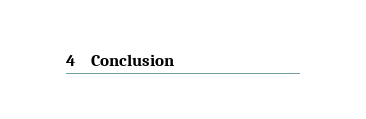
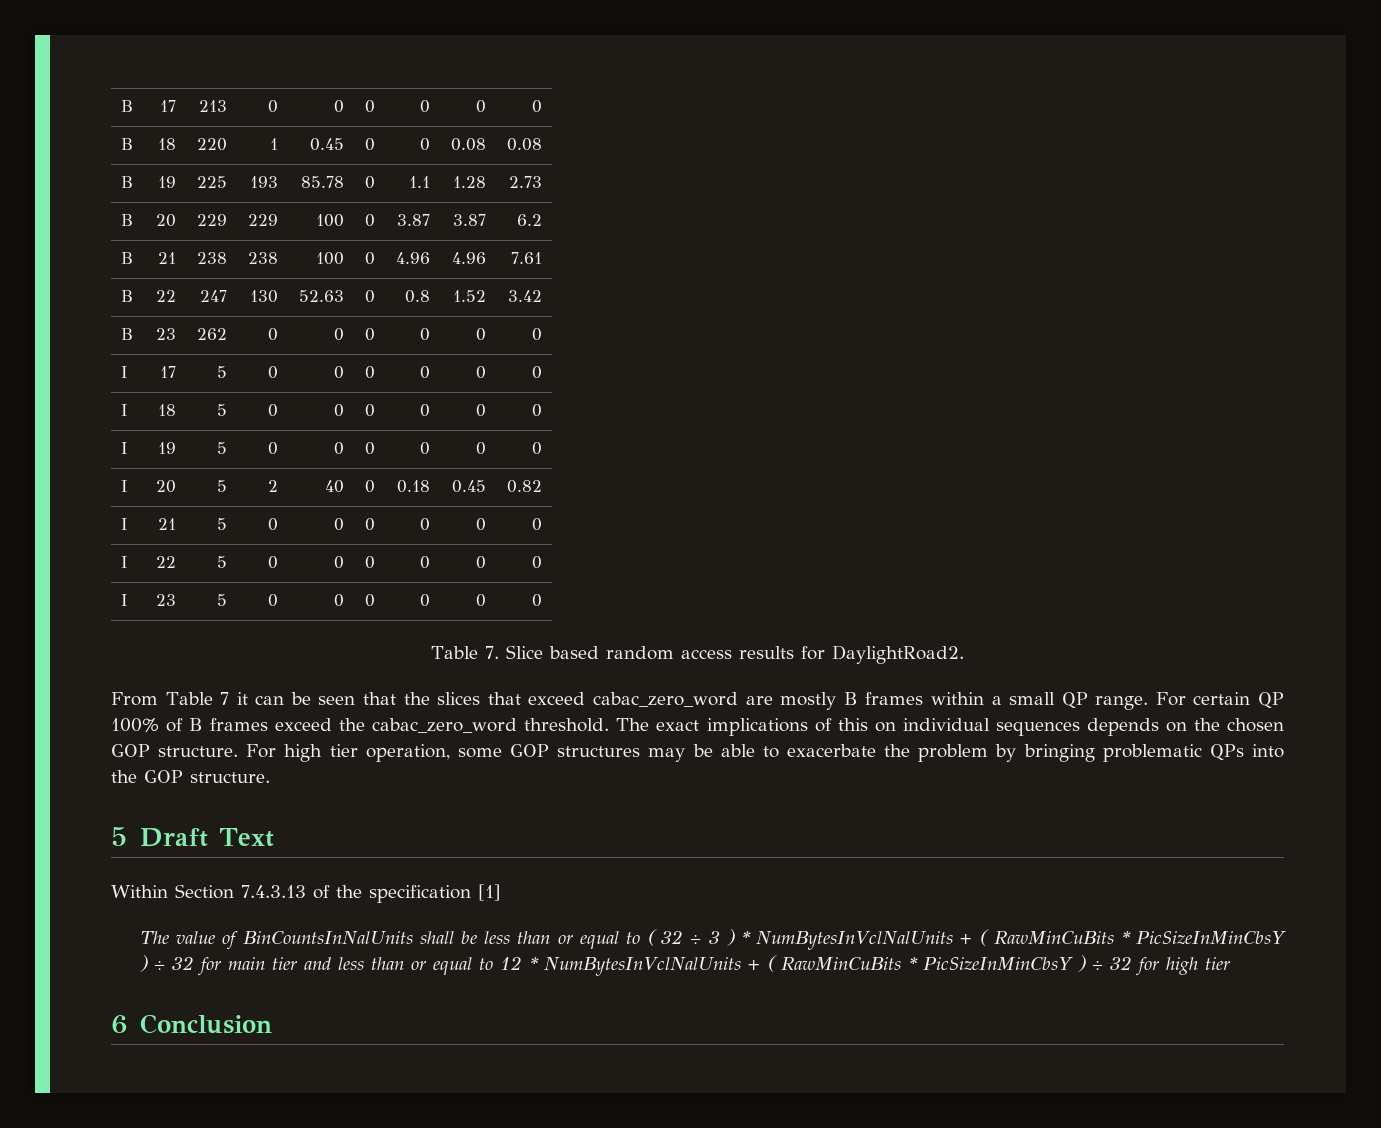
[66,55,75,66] 4 -> [121,100,134,112] [159,100,176,112] [198,100,227,112] [267,100,278,113] [333,100,344,113] [364,100,375,113] [419,100,430,113] [475,100,486,113] [531,100,542,113] [121,138,134,150] [157,138,176,150] [196,138,227,151] [269,138,278,150] [309,138,344,151] [364,138,375,151] [419,138,430,151] [450,138,486,151] [506,138,542,151] [121,176,134,188] [157,176,176,188] [196,176,227,188] [249,176,278,188] [300,176,344,188] [364,176,375,189] [408,176,430,188] [452,176,486,188] [508,176,542,188] [121,214,134,226] [155,214,176,227] [196,214,227,226] [247,214,278,226] [315,214,344,227] [364,214,375,227] [396,214,430,226] [452,214,486,226] [516,214,542,226] [121,252,134,264] [157,252,176,264] [196,252,227,264] [247,252,278,264] [315,252,344,265] [364,252,375,265] [395,252,430,264] [451,252,486,264] [510,252,542,264] [121,290,134,302] [155,290,176,302] [199,290,227,302] [249,290,278,303] [298,290,344,302] [364,290,375,303] [404,290,430,303] [452,290,486,302] [507,290,542,302] [121,328,134,340] [155,328,176,340] [196,328,227,340] [267,328,278,341] [333,328,344,341] [364,328,375,341] [419,328,430,341] [475,328,486,341] [531,328,542,341] [121,366,128,378] [159,366,176,378] [216,366,227,378] [267,366,278,379] [333,366,344,379] [364,366,375,379] [419,366,430,379] [475,366,486,379] [531,366,542,379] [121,404,128,416] [157,404,176,416] [216,404,227,416] [267,404,278,417] [333,404,344,417] [364,404,375,417] [419,404,430,417] [475,404,486,417] [531,404,542,417] [121,442,128,454] [157,442,176,454] [216,442,227,454] [267,442,278,455] [333,442,344,455] [364,442,375,455] [419,442,430,455] [475,442,486,455] [531,442,542,455] [121,480,128,492] [155,480,176,493] [216,480,227,492] [267,480,278,492] [324,480,344,493] [364,480,375,493] [396,480,430,493] [451,480,486,493] [506,480,542,493] [121,518,128,530] [157,518,176,530] [216,518,227,530] [267,518,278,531] [333,518,344,531] [364,518,375,531] [419,518,430,531] [475,518,486,531] [531,518,542,531] [121,556,128,568] [155,556,176,568] [216,556,227,568] [267,556,278,569] [333,556,344,569] [364,556,375,569] [419,556,430,569] [475,556,486,569] [531,556,542,569] [121,594,128,606] [155,594,176,606] [216,594,227,606] [267,594,278,607] [333,594,344,607] [364,594,375,607] [419,594,430,607] [475,594,486,607] [531,594,542,607] [431,645,964,664] [111,692,1284,710] [111,718,1284,736] [111,744,1284,762] [111,770,270,783] [111,827,275,847] [111,884,501,903] [140,929,1287,950] [140,955,1232,976] [111,1015,128,1034] B | 17 | 213 | 0 | 0 | 0 | 0 | 0 | 0 // B | 18 | 220 | 1 | 0.45 | 0 | 0 | 0.08 | 0.08 // B | 19 | 225 | 193 | 85.78 | 0 | 1.1 | 1.28 | 2.73 // B | 20 | 229 | 229 | 100 | 0 | 3.87 | 3.87 | 6.2 // B | 21 | 238 | 238 | 100 | 0 | 4.96 | 4.96 | 7.61 // B | 22 | 247 | 130 | 52.63 | 0 | 0.8 | 1.52 | 3.42 // B | 23 | 262 | 0 | 0 | 0 | 0 | 0 | 0 // I | 17 | 5 | 0 | 0 | 0 | 0 | 0 | 0 // I | 18 | 5 | 0 | 0 | 0 | 0 | 0 | 0 // I | 19 | 5 | 0 | 0 | 0 | 0 | 0 | 0 // I | 20 | 5 | 2 | 40 | 0 | 0.18 | 0.45 | 0.82 // I | 21 | 5 | 0 | 0 | 0 | 0 | 0 | 0 // I | 22 | 5 | 0 | 0 | 0 | 0 | 0 | 0 // I | 23 | 5 | 0 | 0 | 0 | 0 | 0 | 0 // Table 7. Slice based random access results for DaylightRoad2. // From Table 7 it can be seen that the slices that exceed cabac_zero_word are mostly B frames within a small QP range. For certain QP 100% of B frames exceed the cabac_zero_word threshold. The exact implications of this on individual sequences depends on the chosen GOP structure. For high tier operation, some GOP structures may be able to exacerbate the problem by bringing problematic QPs into the GOP structure. // 5 Draft Text // Within Section 7.4.3.13 of the specification [1] // The value of BinCountsInNalUnits shall be less than or equal to ( 32 ÷ 3 ) * NumBytesInVclNalUnits + ( RawMinCuBits * PicSizeInMinCbsY ) ÷ 32 for main tier and less than or equal to 12 * NumBytesInVclNalUnits + ( RawMinCuBits * PicSizeInMinCbsY ) ÷ 32 for high tier // 6

